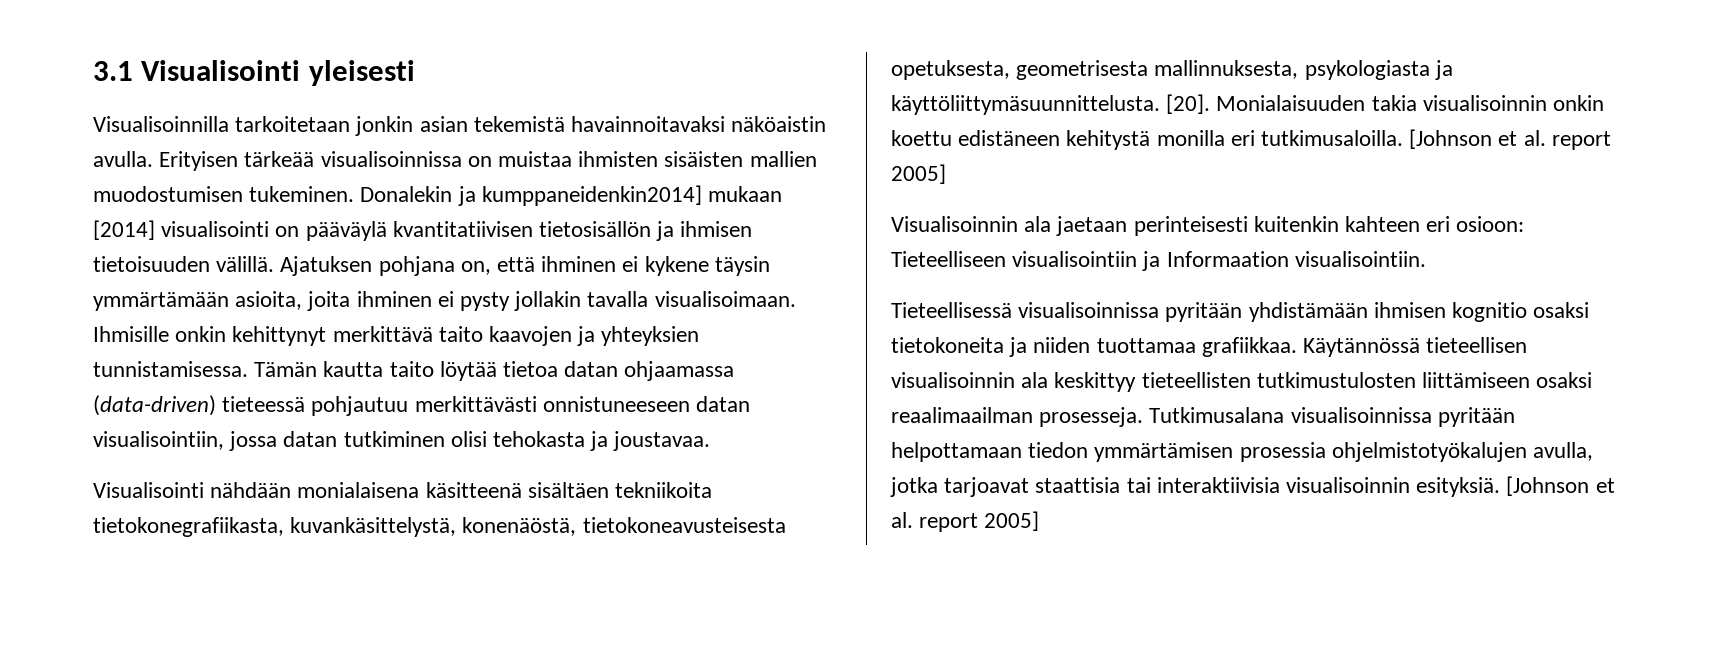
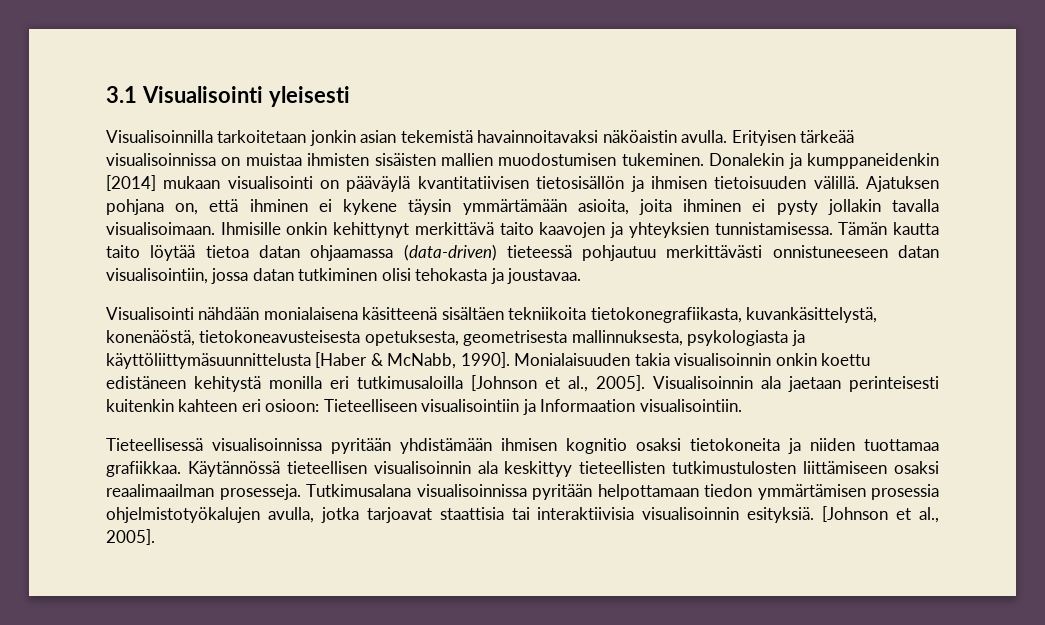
[481,185,783,206] [93,220,155,240] kumppaneidenkin2014] mukaan [2014] -> [806,153,939,169] [106,175,221,191] kumppaneidenkin [2014] mukaan
[891,94,1211,115] käyttöliittymäsuunnittelusta. [20]. -> [106,352,510,369] käyttöliittymäsuunnittelusta [Haber & McNabb, 1990].
[1261,129,1611,150] [891,164,946,184] tutkimusaloilla. [Johnson et al. report 2005] // -> [357,375,645,392] tutkimusaloilla [Johnson et al., 2005].
[891,511,1040,532] al. report 2005] -> [918,507,939,523] [106,529,155,545] al., 2005].

